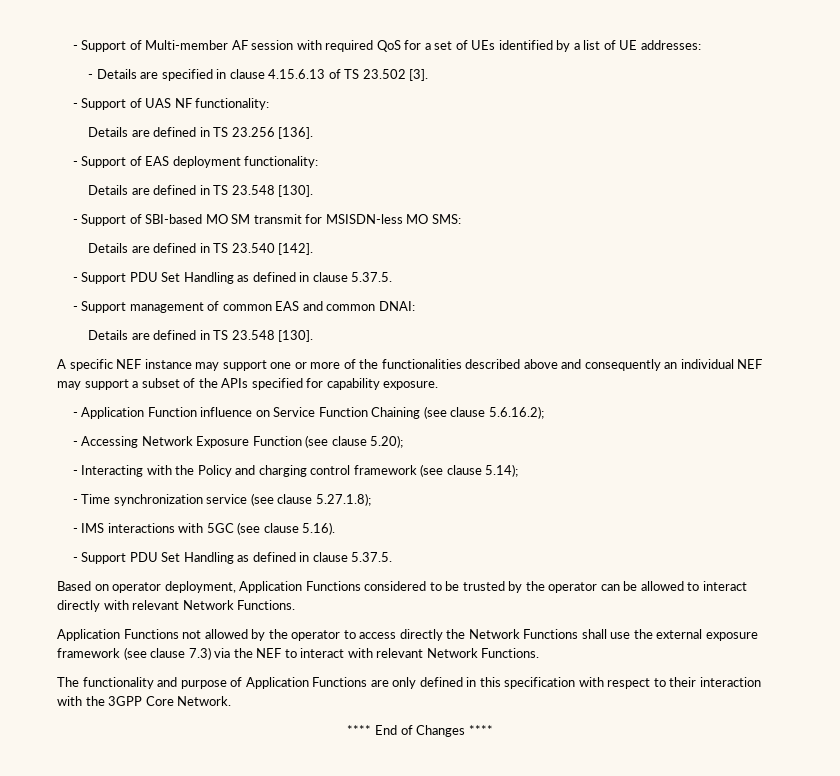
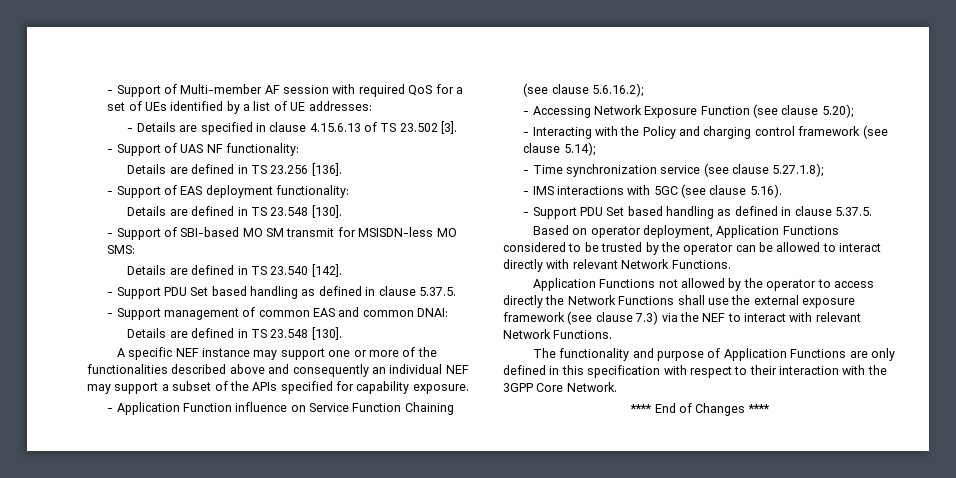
[183,272,234,284] Handling -> [211,286,299,299] based handling
[183,552,234,564] Handling -> [627,206,715,219] based handling

